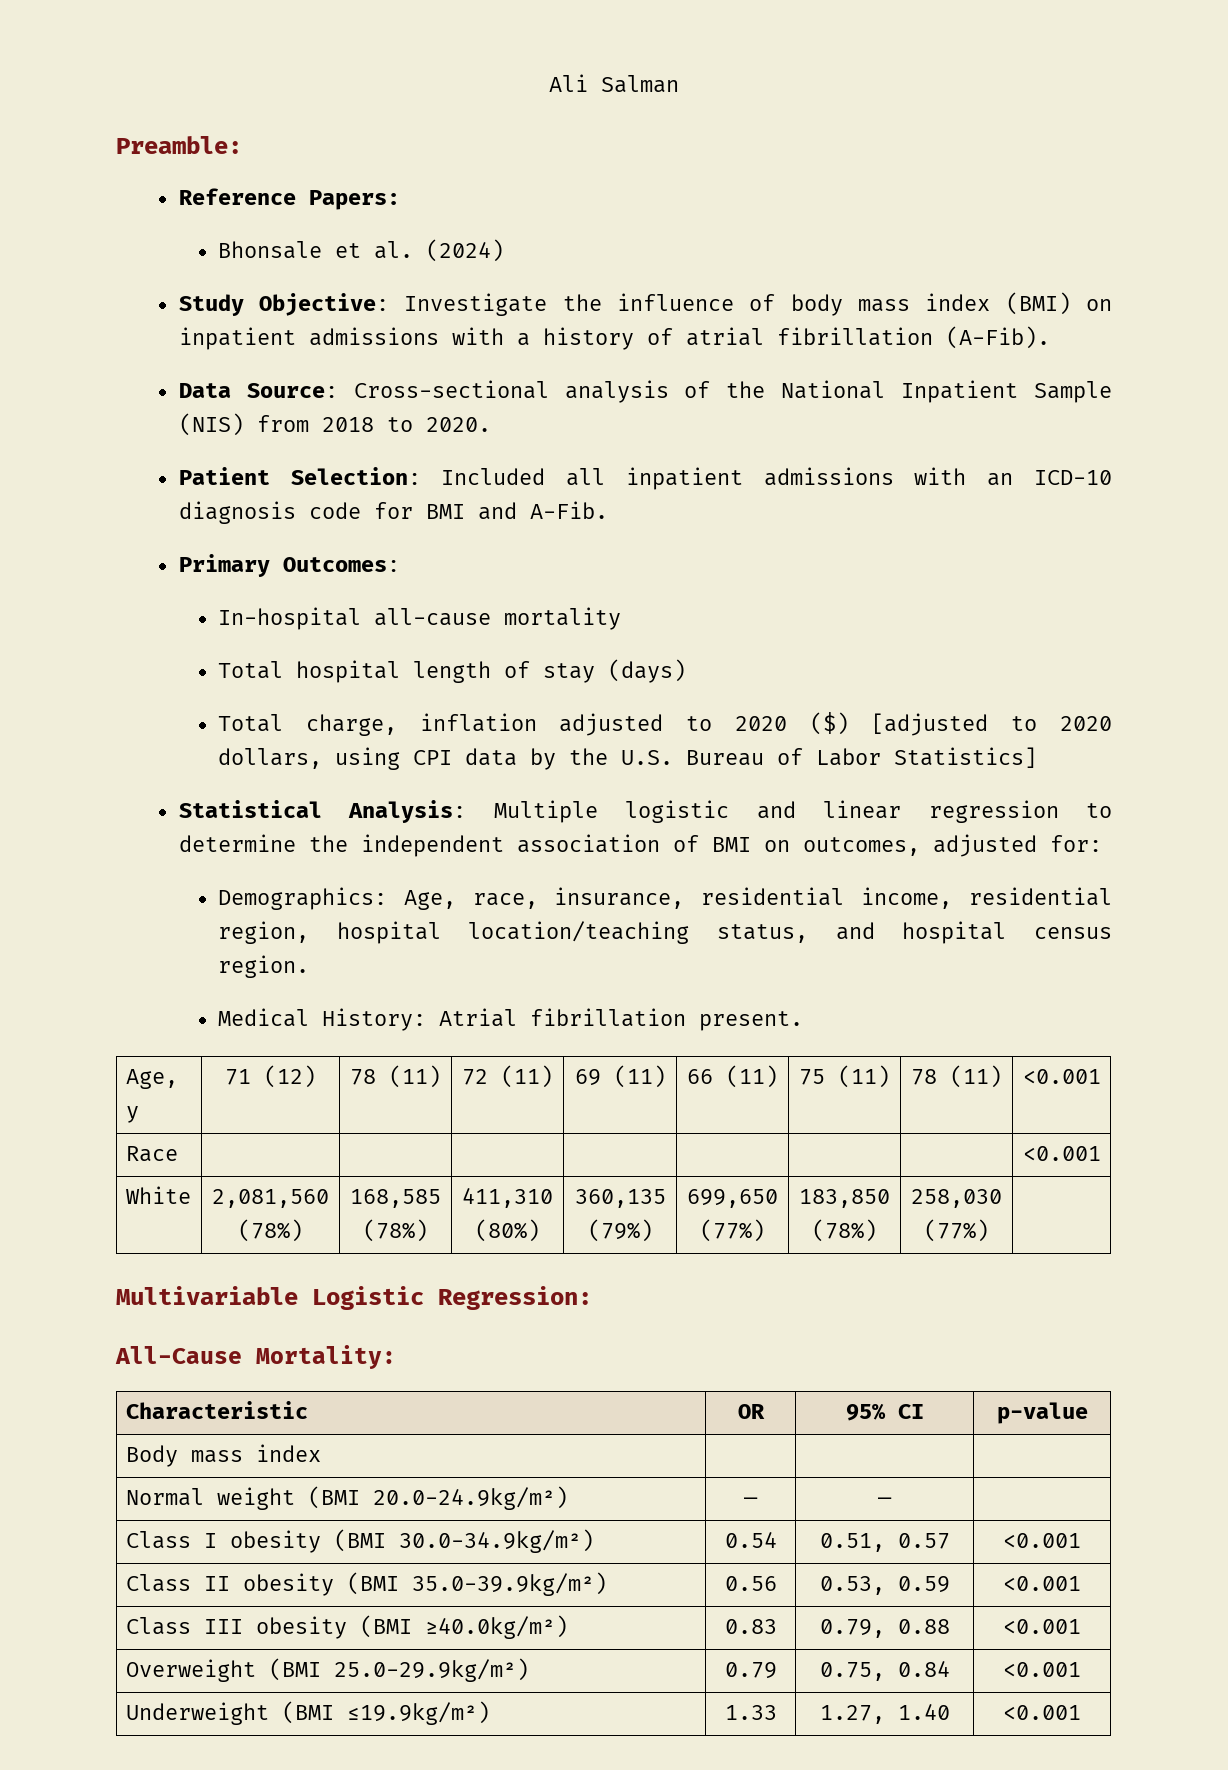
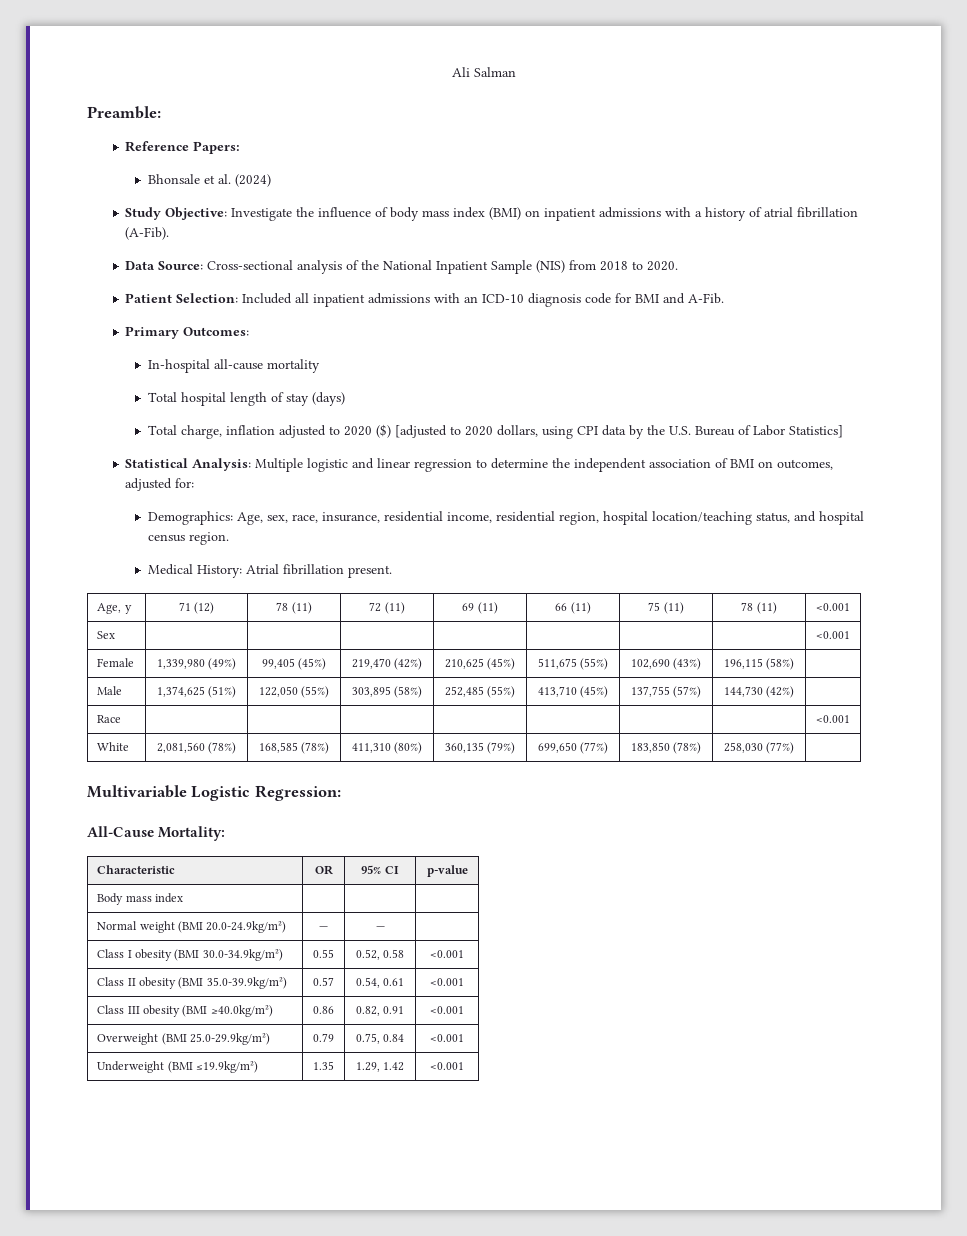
(456, 900) none -> [266,515,288,523] sex,
(1101, 1076) none -> [97,631,116,639] [816,631,850,639] [97,658,135,667] [156,658,237,670] [261,658,327,670] [351,658,423,670] [444,658,516,670] [537,658,609,670] [630,658,702,670] [723,658,795,670] [97,686,123,695] [156,686,237,698] [258,686,330,698] [351,686,423,698] [444,686,516,698] [537,686,609,698] [630,686,702,698] [723,686,795,698] // Sex | | | | | | | | <0.001 // Female | 1,339,980 (49%) | 99,405 (45%) | 219,470 (42%) | 210,625 (45%) | 511,675 (55%) | 102,690 (43%) | 196,115 (58%) | // Male | 1,374,625 (51%) | 122,050 (55%) | 303,895 (58%) | 252,485 (55%) | 413,710 (45%) | 137,755 (57%) | 144,730 (42%) |
[724,1532,777,1548] [819,1533,950,1552] 0.54 | 0.51, 0.57 -> [313,949,334,958] [355,949,405,960] 0.55 | 0.52, 0.58
[724,1576,777,1591] [819,1576,950,1595] 0.56 | 0.53, 0.59 -> [313,977,334,986] [355,977,405,988] 0.57 | 0.54, 0.61
[724,1619,777,1634] [819,1619,950,1638] 0.83 | 0.79, 0.88 -> [313,1006,334,1014] [355,1006,405,1016] 0.86 | 0.82, 0.91
[724,1705,777,1720] [819,1704,950,1724] 1.33 | 1.27, 1.40 -> [313,1061,334,1070] [355,1062,405,1072] 1.35 | 1.29, 1.42

